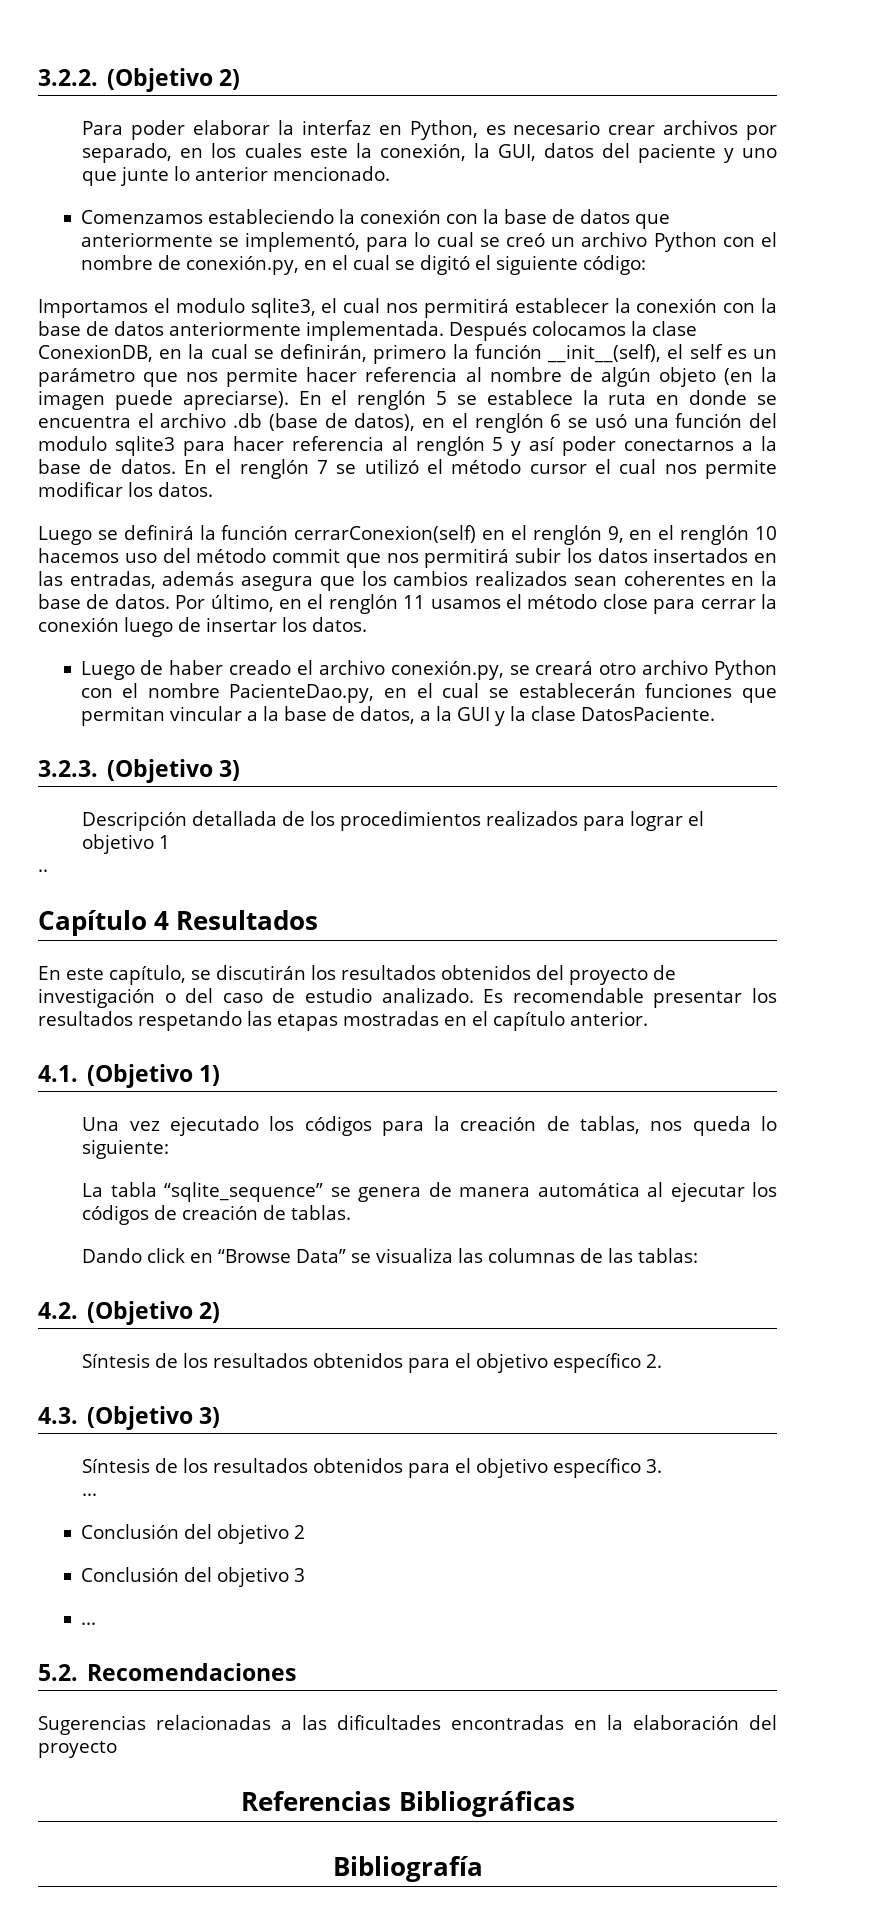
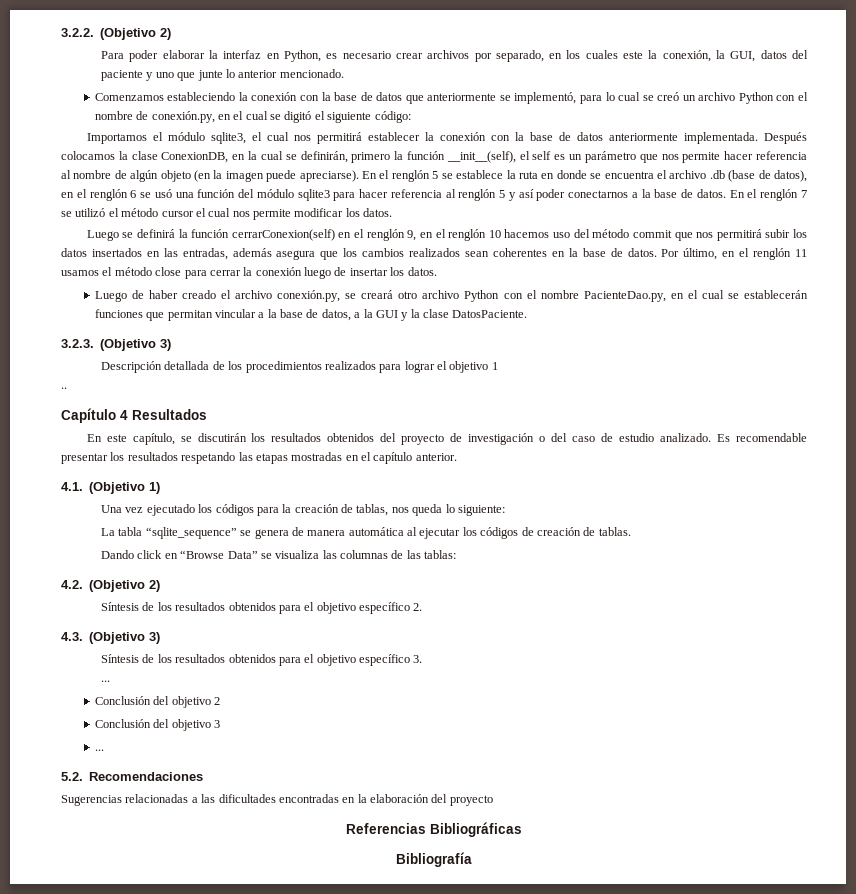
[175,298,245,313] modulo -> [167,132,205,141] módulo
[38,436,107,451] modulo -> [256,189,294,198] módulo

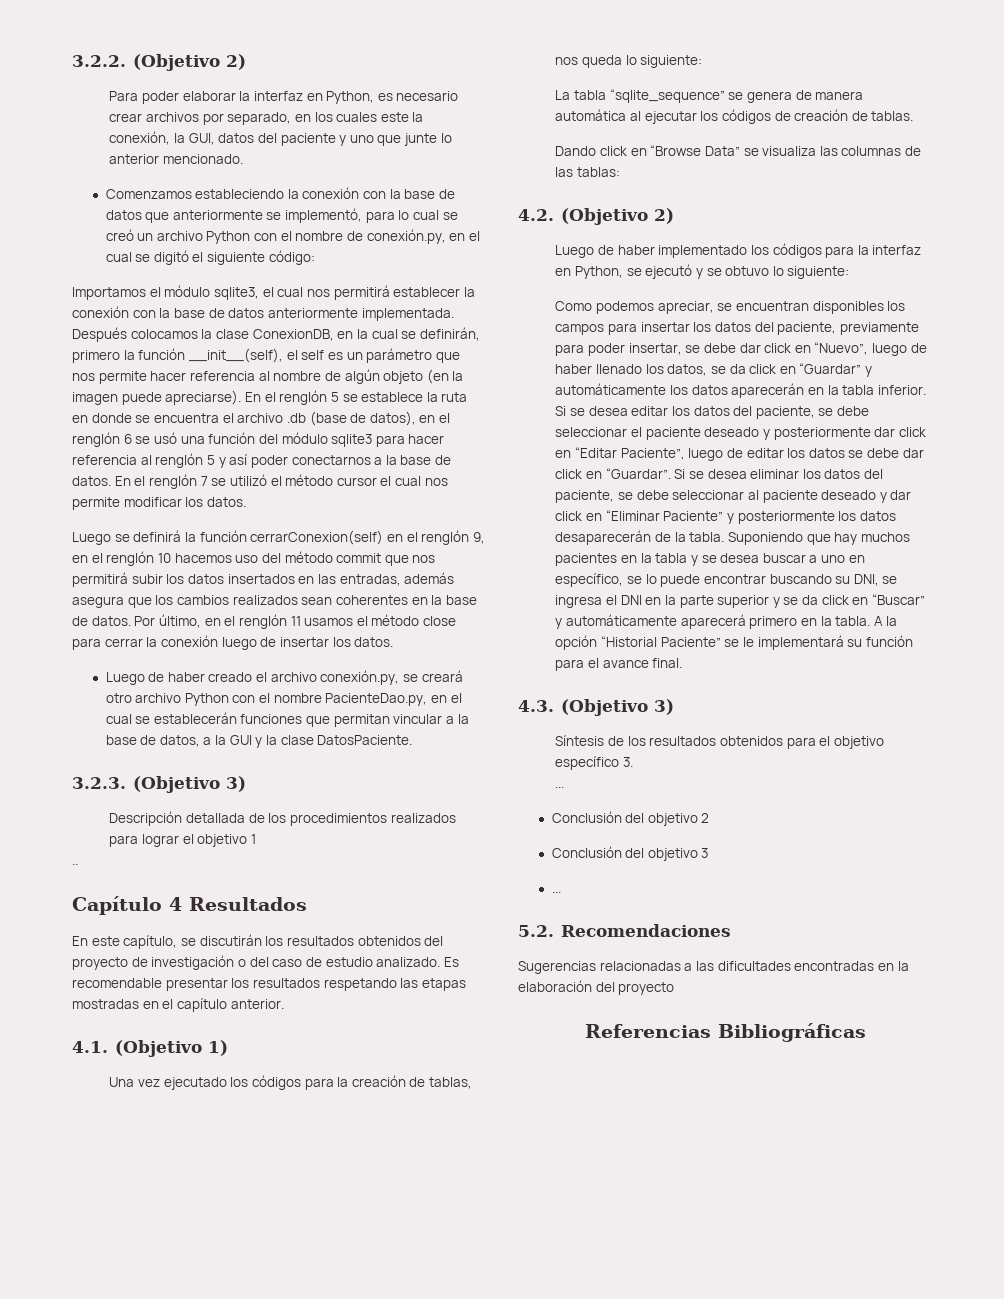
[101,602,423,614] Síntesis de los resultados obtenidos para el objetivo específico 2. -> [555,243,922,258] [555,264,850,279] [555,301,906,314] [555,322,919,335] [555,342,927,356] [555,363,873,377] [555,383,926,398] [555,406,870,419] [555,427,926,440] [555,447,924,461] [555,468,884,479] [555,490,912,503] [555,510,896,524] [555,530,910,545] [555,553,865,566] [555,573,898,587] [555,594,926,608] [555,614,898,629] [555,635,913,650] [555,658,683,671] Luego de haber implementado los códigos para la interfaz en Python, se ejecutó y se obtuvo lo siguiente: // Como podemos apreciar, se encuentran disponibles los campos para insertar los datos del paciente, previamente para poder insertar, se debe dar click en “Nuevo”, luego de haber llenado los datos, se da click en “Guardar” y automáticamente los datos aparecerán en la tabla inferior. Si se desea editar los datos del paciente, se debe seleccionar el paciente deseado y posteriormente dar click en “Editar Paciente”, luego de editar los datos se debe dar click en “Guardar”. Si se desea eliminar los datos del paciente, se debe seleccionar al paciente deseado y dar click en “Eliminar Paciente” y posteriormente los datos desaparecerán de la tabla. Suponiendo que hay muchos pacientes en la tabla y se desea buscar a uno en específico, se lo puede encontrar buscando su DNI, se ingresa el DNI en la parte superior y se da click en “Buscar” y automáticamente aparecerá primero en la tabla. A la opción “Historial Paciente” se le implementará su función para el avance final.
[396,852,472,867] // Bibliografía -> (866, 1032) none

